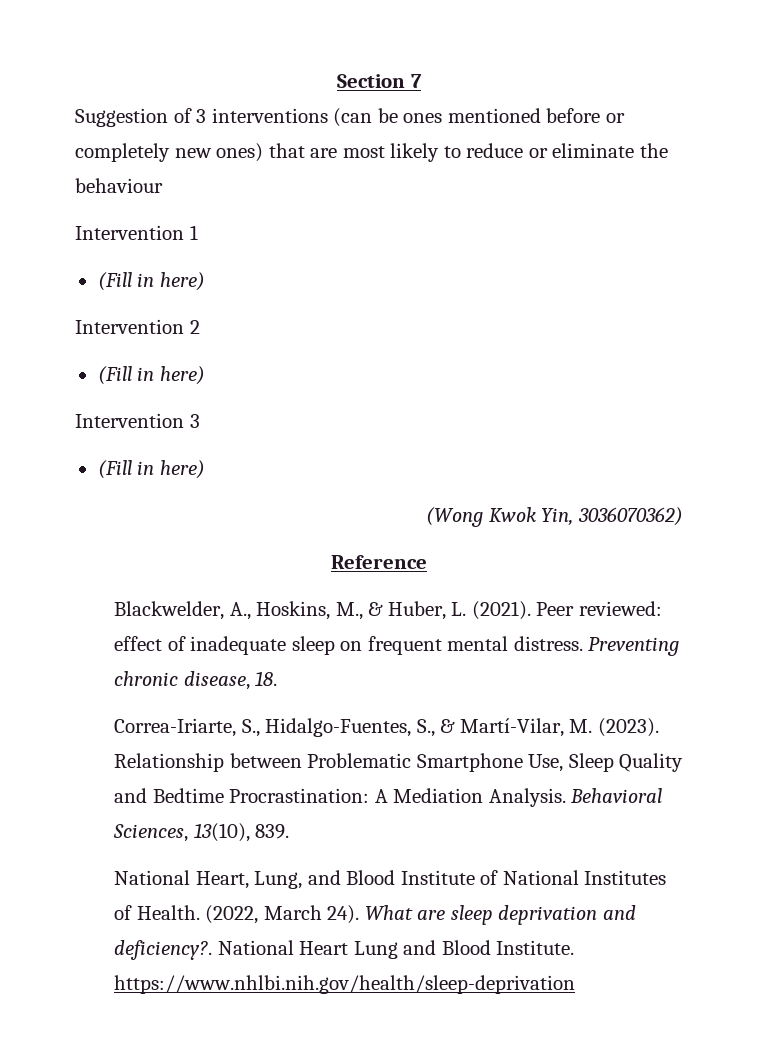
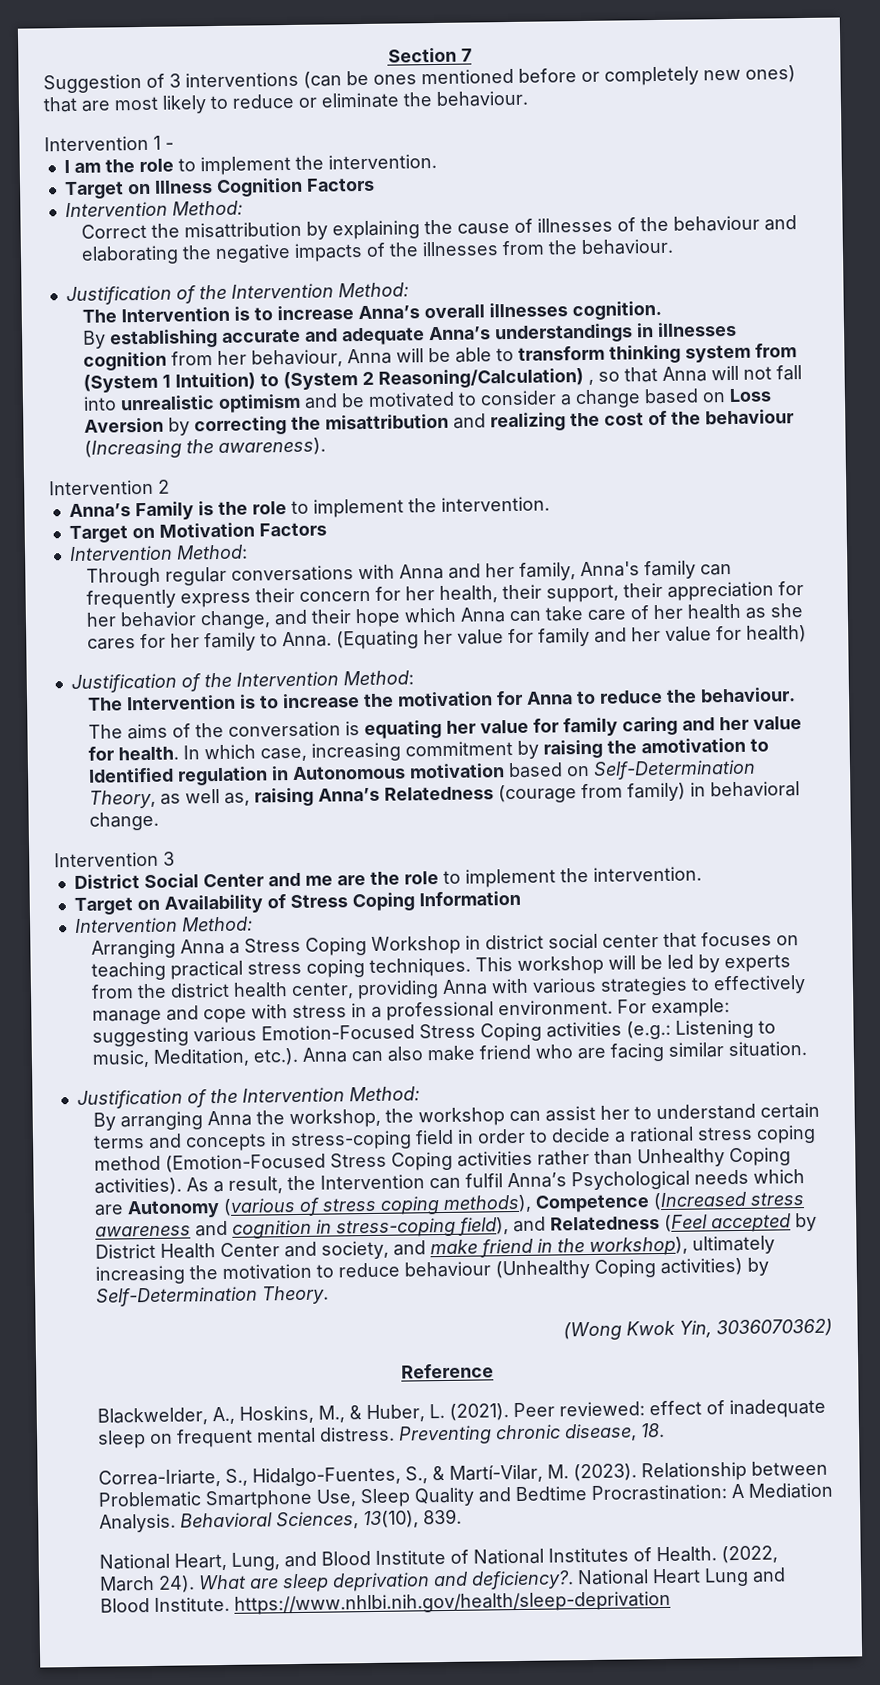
[75,178,163,193] behaviour -> [436,90,528,107] behaviour.
[97,272,205,291] [75,319,200,334] [97,366,205,385] [75,413,200,428] [97,460,205,479] // (Fill in here) // Intervention 2 // (Fill in here) // Intervention 3 // (Fill in here) -> [165,142,174,150] [63,153,437,176] [63,177,375,200] [64,200,243,218] [80,215,797,240] [80,238,674,265] [65,282,409,306] [81,300,662,323] [82,321,737,349] [82,343,797,371] [82,365,802,393] [82,388,772,413] [83,409,794,436] [83,437,326,459] [49,479,170,496] [68,496,550,521] [68,522,327,544] [68,544,248,562] [85,560,732,587] [85,581,804,609] [85,603,803,630] [86,624,807,652] [70,670,414,694] [86,687,796,711] [87,716,802,740] [87,737,769,762] [87,759,756,786] [88,781,800,809] [88,811,159,831] [54,851,175,868] [73,866,702,889] [73,890,521,915] [74,916,253,933] [90,931,799,959] [90,954,791,981] [90,975,806,1000] [91,998,730,1025] [91,1019,776,1047] [91,1041,807,1068] [76,1086,420,1109] [92,1102,820,1131] [92,1124,816,1152] [93,1147,791,1173] [93,1169,805,1196] [93,1191,804,1219] [94,1212,817,1239] [94,1235,775,1260] [94,1257,769,1285] [95,1285,329,1307] - // I am the role to implement the intervention. // Target on Illness Cognition Factors // Intervention Method: // Correct the misattribution by explaining the cause of illnesses of the behaviour and elaborating the negative impacts of the illnesses from the behaviour. // Justification of the Intervention Method: // The Intervention is to increase Anna’s overall illnesses cognition. // By establishing accurate and adequate Anna’s understandings in illnesses cognition from her behaviour, Anna will be able to transform thinking system from (System 1 Intuition) to (System 2 Reasoning/Calculation) , so that Anna will not fall into unrealistic optimism and be motivated to consider a change based on Loss Aversion by correcting the misattribution and realizing the cost of the behaviour (Increasing the awareness). // Intervention 2 // Anna’s Family is the role to implement the intervention. // Target on Motivation Factors // Intervention Method: // Through regular conversations with Anna and her family, Anna's family can frequently express their concern for her health, their support, their appreciation for her behavior change, and their hope which Anna can take care of her health as she cares for her family to Anna. (Equating her value for family and her value for health) // Justification of the Intervention Method: // The Intervention is to increase the motivation for Anna to reduce the behaviour. // The aims of the conversation is equating her value for family caring and her value for health. In which case, increasing commitment by raising the amotivation to Identified regulation in Autonomous motivation based on Self-Determination Theory, as well as, raising Anna’s Relatedness (courage from family) in behavioral change. // Intervention 3 // District Social Center and me are the role to implement the intervention. // Target on Availability of Stress Coping Information // Intervention Method: // Arranging Anna a Stress Coping Workshop in district social center that focuses on teaching practical stress coping techniques. This workshop will be led by experts from the district health center, providing Anna with various strategies to effectively manage and cope with stress in a professional environment. For example: suggesting various Emotion-Focused Stress Coping activities (e.g.: Listening to music, Meditation, etc.). Anna can also make friend who are facing similar situation. // Justification of the Intervention Method: // By arranging Anna the workshop, the workshop can assist her to understand certain terms and concepts in stress-coping field in order to decide a rational stress coping method (Emotion-Focused Stress Coping activities rather than Unhealthy Coping activities). As a result, the Intervention can fulfil Anna’s Psychological needs which are Autonomy (various of stress coping methods), Competence (Increased stress awareness and cognition in stress-coping field), and Relatedness (Feel accepted by District Health Center and society, and make friend in the workshop), ultimately increasing the motivation to reduce behaviour (Unhealthy Coping activities) by Self-Determination Theory.

